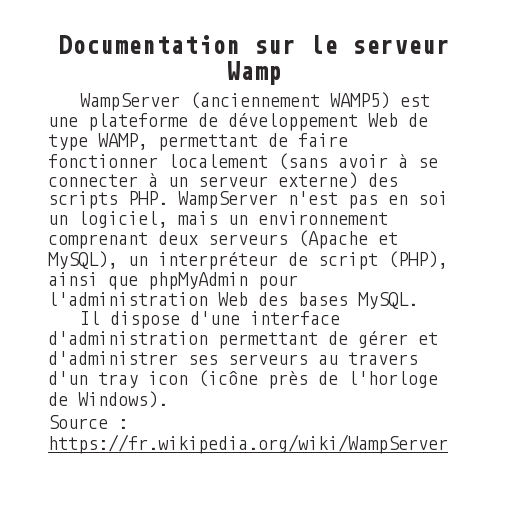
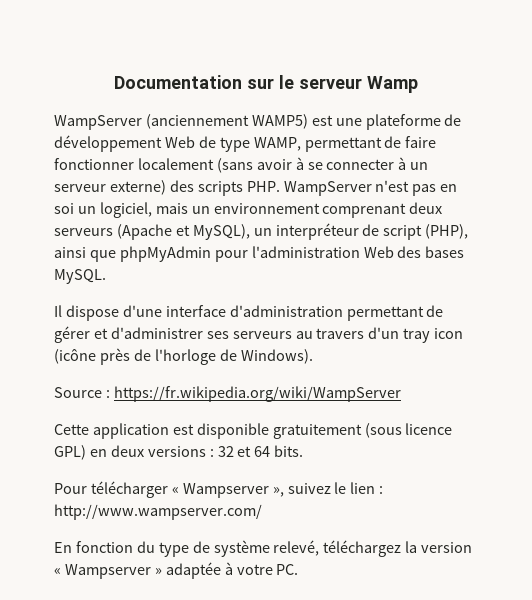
(448, 444) none -> [54,423,453,439] [54,445,304,460] [54,481,384,498] [54,504,262,520] [54,540,473,557] [54,562,299,579] // Cette application est disponible gratuitement (sous licence GPL) en deux versions : 32 et 64 bits. // Pour télécharger « Wampserver », suivez le lien : http://www.wampserver.com/ // En fonction du type de système relevé, téléchargez la version « Wampserver » adaptée à votre PC.

